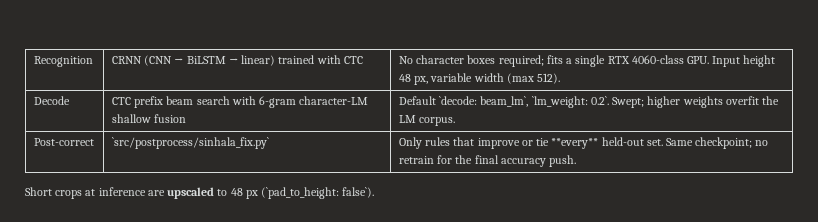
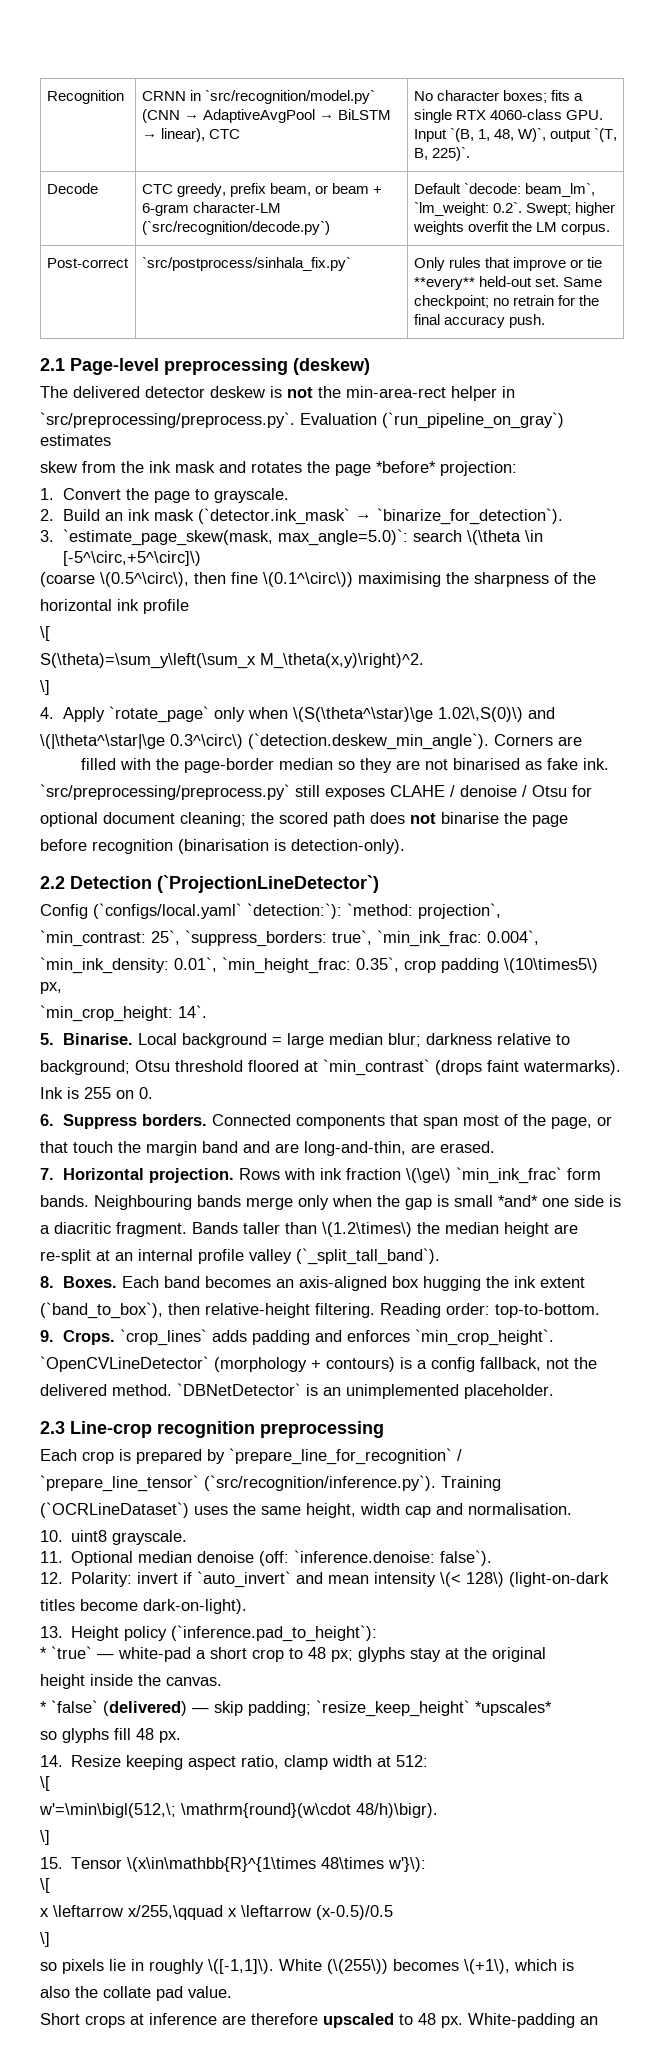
[144,55,341,66] (CNN → BiLSTM → linear) trained with -> [189,90,375,104] [141,109,391,123] [141,128,205,142] in `src/recognition/model.py` (CNN → AdaptiveAvgPool → BiLSTM → linear),
[467,55,544,67] boxes required; -> [502,90,547,103] boxes;
[743,55,776,67] [398,73,561,85] [33,96,70,105] [111,96,369,108] [111,114,187,123] height 48 px, variable width (max 512). // Decode | CTC prefix beam search with 6-gram character-LM shallow fusion -> [449,128,618,142] [413,147,470,161] [46,183,98,194] [141,183,383,197] [141,202,281,216] [141,221,330,235] `(B, 1, 48, W)`, output `(T, B, 225)`. // Decode | CTC greedy, prefix beam, or beam + 6-gram character-LM (`src/recognition/decode.py`)
(577, 161) none -> [40,358,370,375] [40,386,515,401] [40,412,564,429] [40,434,111,446] [40,461,517,476] [40,488,289,503] [40,508,563,525] [40,529,543,546] [62,551,201,566] [40,572,596,587] [40,599,189,614] [40,626,50,641] [40,653,424,669] [40,680,50,695] [40,706,555,723] [40,733,582,750] [81,758,610,773] [40,784,592,800] [40,812,568,827] [40,839,405,854] [40,875,379,893] [40,903,501,919] [40,930,539,947] [40,957,598,974] [40,982,62,994] [40,1005,207,1022] [40,1033,570,1048] [40,1059,621,1076] [40,1087,153,1099] [40,1114,612,1129] [40,1141,495,1156] [40,1167,601,1184] [40,1195,621,1210] [40,1222,578,1237] [40,1248,440,1265] [40,1276,585,1291] [40,1302,600,1319] [40,1329,554,1346] [40,1356,597,1372] [40,1383,554,1399] [40,1421,384,1438] [40,1448,462,1465] [40,1475,501,1492] [40,1502,572,1518] [40,1530,188,1545] [40,1550,493,1566] [40,1571,610,1588] [40,1599,247,1614] [40,1625,378,1642] [40,1646,546,1662] [40,1674,222,1689] [40,1700,552,1717] [40,1728,181,1743] [40,1755,429,1770] [40,1776,50,1791] [39,1803,438,1818] [40,1830,50,1845] [40,1857,427,1872] [40,1878,50,1893] [40,1905,393,1920] [40,1932,50,1947] [40,1959,574,1974] [40,1986,232,2001] // 2.1 Page-level preprocessing (deskew) // The delivered detector deskew is not the min-area-rect helper in // `src/preprocessing/preprocess.py`. Evaluation (`run_pipeline_on_gray`) estimates // skew from the ink mask and rotates the page *before* projection: // 1. Convert the page to grayscale. // 2. Build an ink mask (`detector.ink_mask` → `binarize_for_detection`). // 3. `estimate_page_skew(mask, max_angle=5.0)`: search \(\theta \in [-5^\circ,+5^\circ]\) // (coarse \(0.5^\circ\), then fine \(0.1^\circ\)) maximising the sharpness of the // horizontal ink profile // \[ // S(\theta)=\sum_y\left(\sum_x M_\theta(x,y)\right)^2. // \] // 4. Apply `rotate_page` only when \(S(\theta^\star)\ge 1.02\,S(0)\) and // \(|\theta^\star|\ge 0.3^\circ\) (`detection.deskew_min_angle`). Corners are // filled with the page-border median so they are not binarised as fake ink. // `src/preprocessing/preprocess.py` still exposes CLAHE / denoise / Otsu for // optional document cleaning; the scored path does not binarise the page // before recognition (binarisation is detection-only). // 2.2 Detection (`ProjectionLineDetector`) // Config (`configs/local.yaml` `detection:`): `method: projection`, // `min_contrast: 25`, `suppress_borders: true`, `min_ink_frac: 0.004`, // `min_ink_density: 0.01`, `min_height_frac: 0.35`, crop padding \(10\times5\) px, // `min_crop_height: 14`. // 5. Binarise. Local background = large median blur; darkness relative to // background; Otsu threshold floored at `min_contrast` (drops faint watermarks). // Ink is 255 on 0. // 6. Suppress borders. Connected components that span most of the page, or // that touch the margin band and are long-and-thin, are erased. // 7. Horizontal projection. Rows with ink fraction \(\ge\) `min_ink_frac` form // bands. Neighbouring bands merge only when the gap is small *and* one side is // a diacritic fragment. Bands taller than \(1.2\times\) the median height are // re-split at an internal profile valley (`_split_tall_band`). // 8. Boxes. Each band becomes an axis-aligned box hugging the ink extent // (`band_to_box`), then relative-height filtering. Reading order: top-to-bottom. // 9. Crops. `crop_lines` adds padding and enforces `min_crop_height`. // `OpenCVLineDetector` (morphology + contours) is a config fallback, not the // delivered method. `DBNetDetector` is an unimplemented placeholder. // 2.3 Line-crop recognition preprocessing // Each crop is prepared by `prepare_line_for_recognition` / // `prepare_line_tensor` (`src/recognition/inference.py`). Training // (`OCRLineDataset`) uses the same height, width cap and normalisation. // 10. uint8 grayscale. // 11. Optional median denoise (off: `inference.denoise: false`). // 12. Polarity: invert if `auto_invert` and mean intensity \(< 128\) (light-on-dark // titles become dark-on-light). // 13. Height policy (`inference.pad_to_height`): // * `true` — white-pad a short crop to 48 px; glyphs stay at the original // height inside the canvas. // * `false` (delivered) — skip padding; `resize_keep_height` *upscales* // so glyphs fill 48 px. // 14. Resize keeping aspect ratio, clamp width at 512: // \[ // w'=\min\bigl(512,\; \mathrm{round}(w\cdot 48/h)\bigr). // \] // 15. Tensor \(x\in\mathbb{R}^{1\times 48\times w'}\): // \[ // x \leftarrow x/255,\qquad x \leftarrow (x-0.5)/0.5 // \] // so pixels lie in roughly \([-1,1]\). White (\(255\)) becomes \(+1\), which is // also the collate pad value.
(165, 193) none -> [251,2013,318,2025] therefore
[245,187,375,199] px (`pad_to_height: false`). -> [441,2013,598,2028] px. White-padding an

